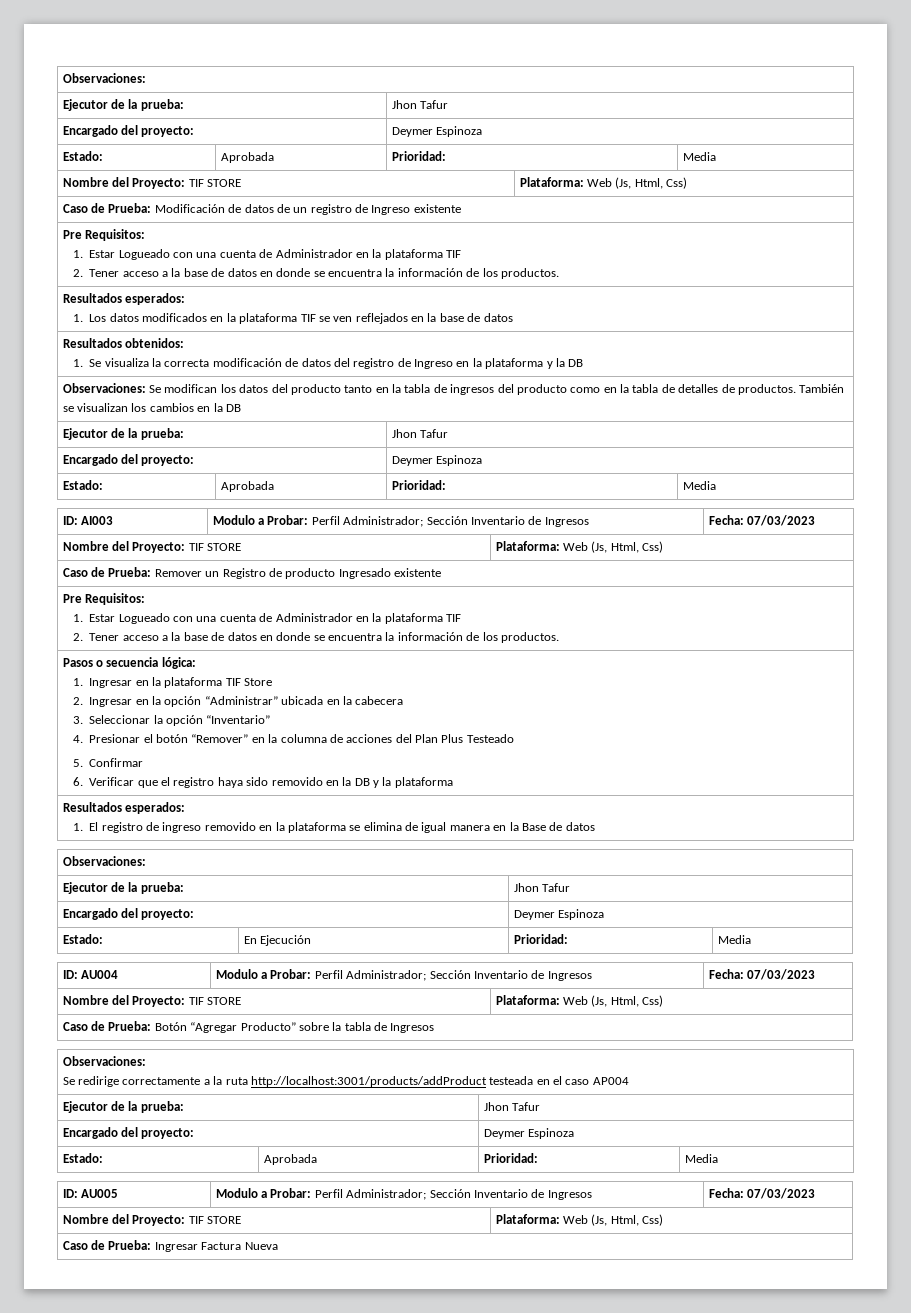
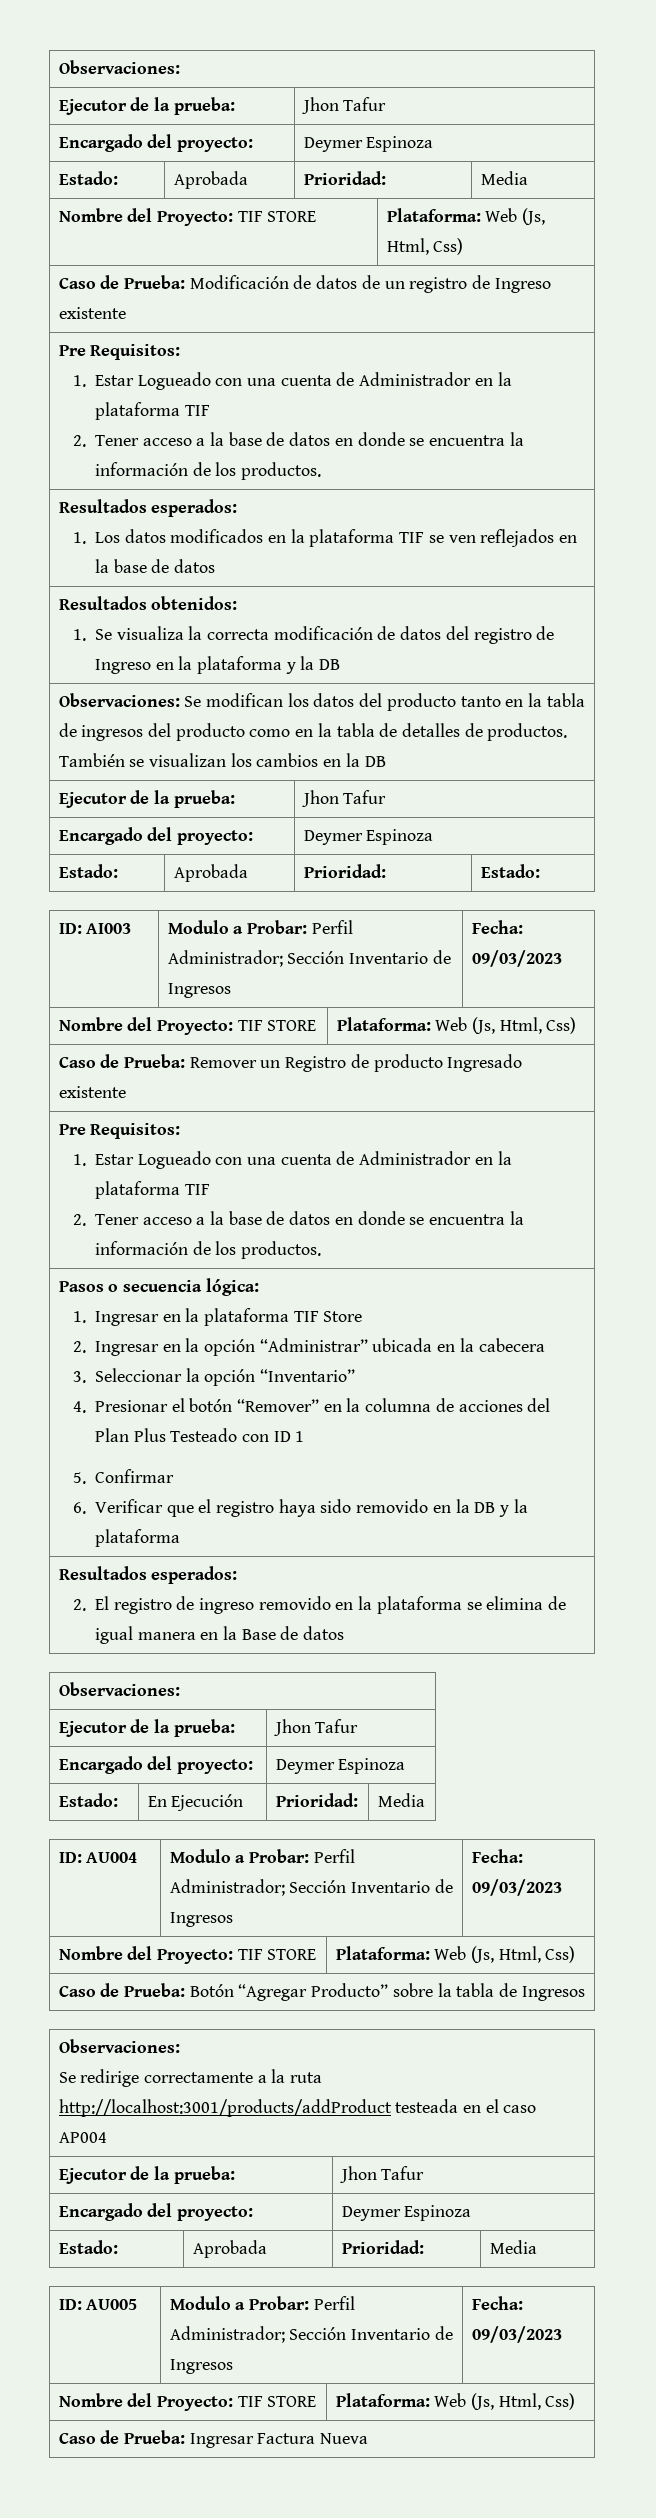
[682,481,716,490] Media -> [480,864,540,878] Estado:
[747,515,816,526] 07/03/2023 -> [471,950,562,967] 09/03/2023
(514, 738) none -> [242,1431,305,1442] con ID 1
[72,823,83,831] 1. -> [73,1599,87,1611] 2.
[747,969,816,980] 07/03/2023 -> [471,1879,562,1896] 09/03/2023
[747,1188,816,1199] 07/03/2023 -> [471,2326,562,2343] 09/03/2023

